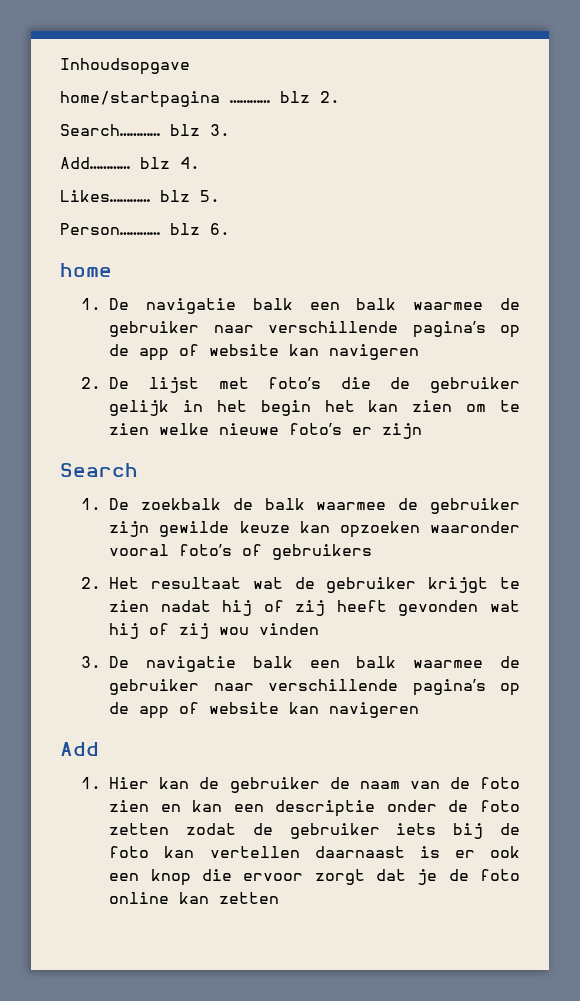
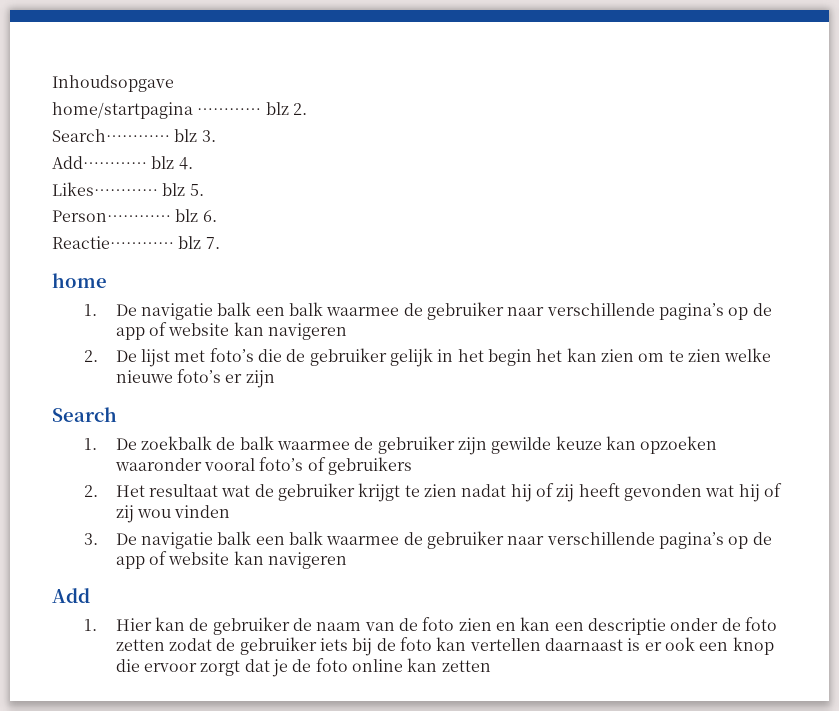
(230, 229) none -> [52,236,220,249] // Reactie………… blz 7.

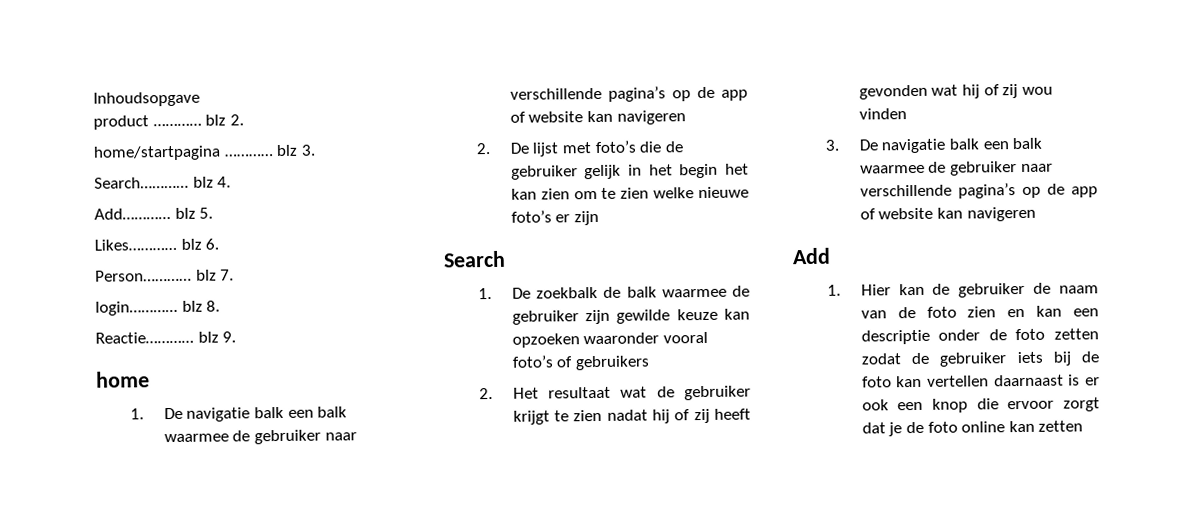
(174, 83) none -> [93,114,244,130] // product ………… blz 2.
[292,103,307,115] 2. -> [300,144,316,156] 3.
[201,130,216,142] 3. -> [217,176,232,188] 4.
[178,157,193,170] 4. -> [199,207,214,219] 5.
[189,184,204,196] 5. -> [205,238,220,250] 6.
[202,210,217,222] 6. -> [220,269,235,281] [95,300,221,316] 7. // login………… blz 8.
[205,237,220,249] 7. -> [222,331,237,343] 9.

